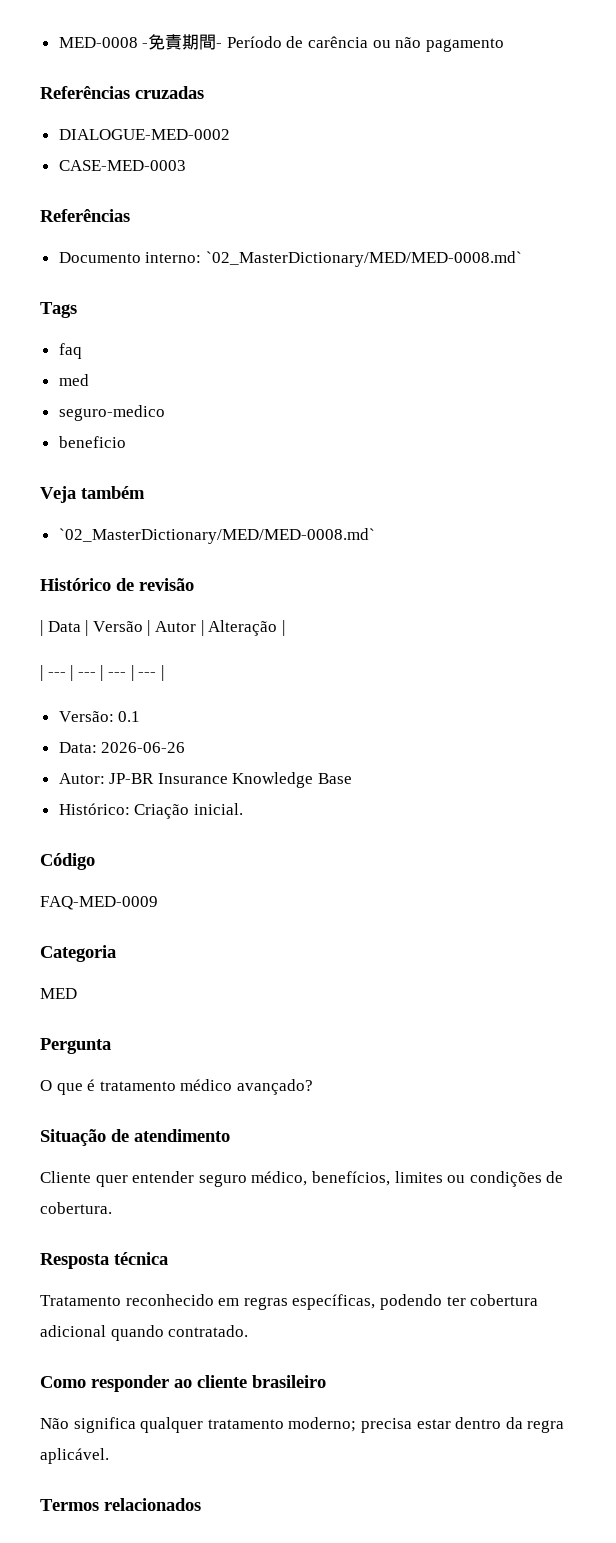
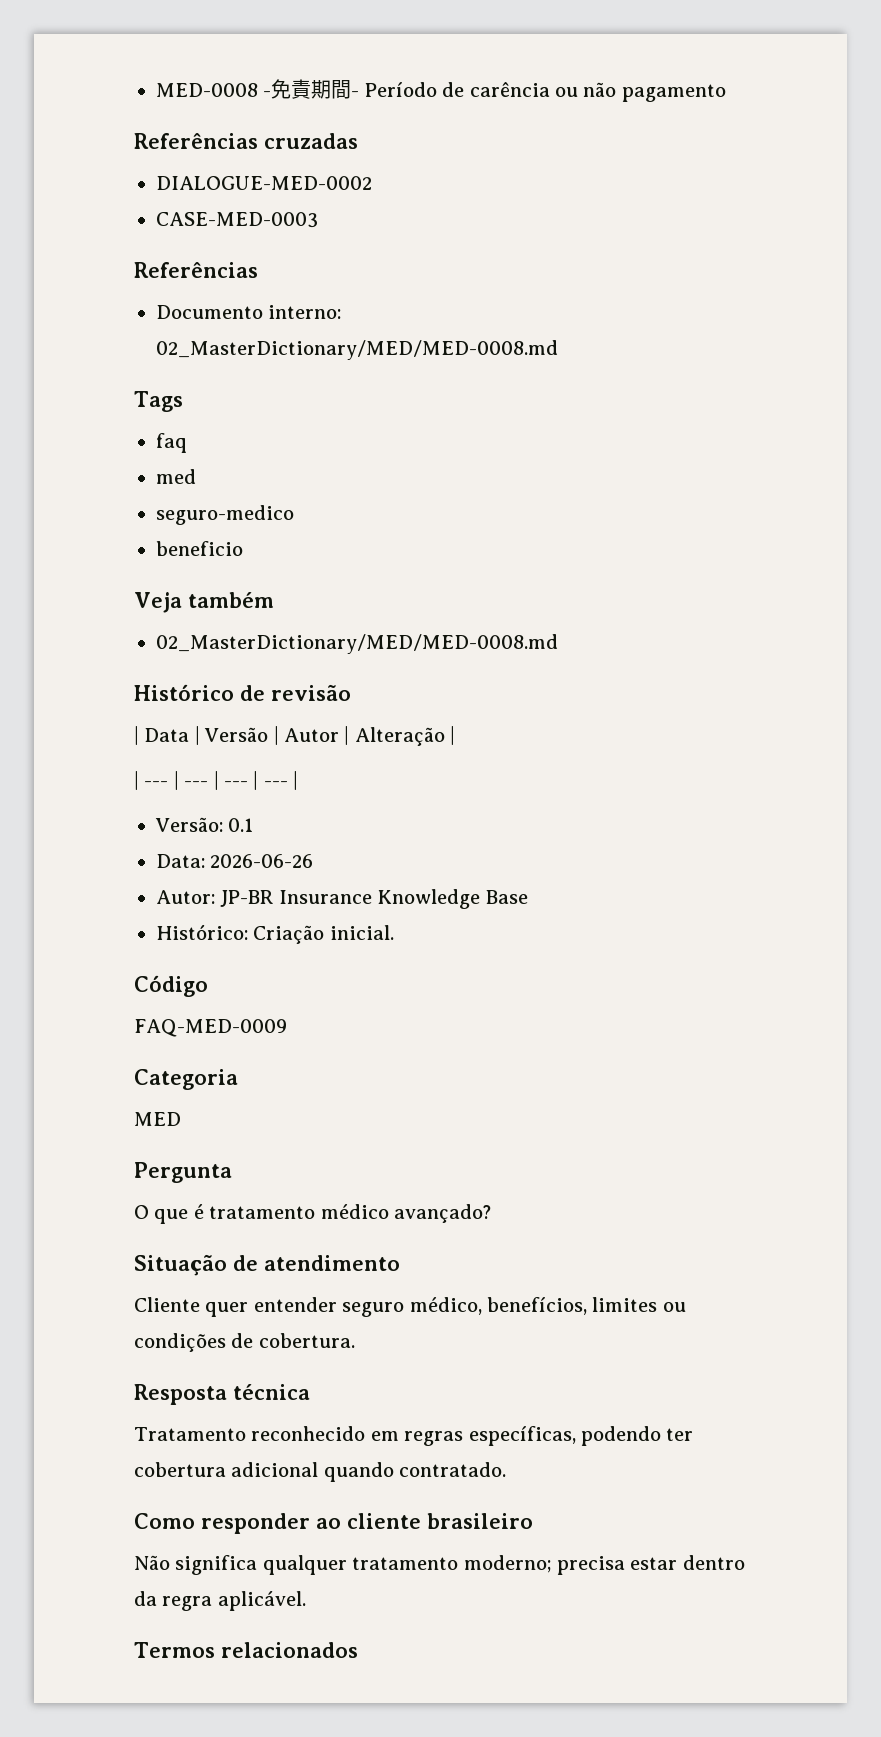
[205,251,522,267] `02_MasterDictionary/MED/MED-0008.md` -> [156,340,558,360] 02_MasterDictionary/MED/MED-0008.md
[58,528,375,544] `02_MasterDictionary/MED/MED-0008.md` -> [156,634,558,654] 02_MasterDictionary/MED/MED-0008.md

